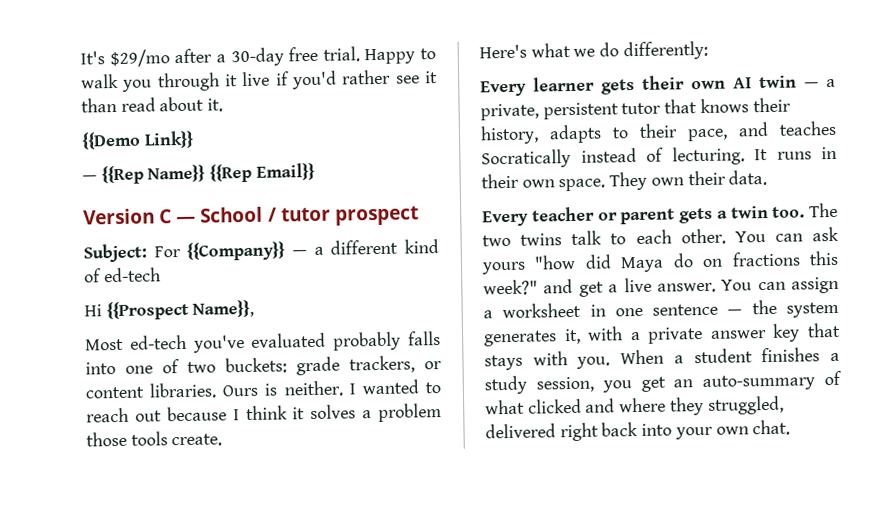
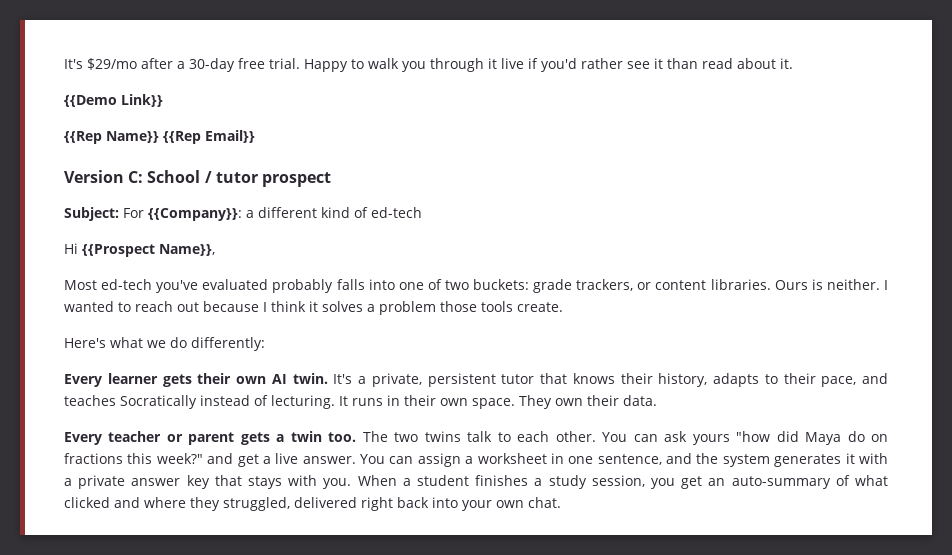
[82,175,97,181] — -> (163, 100) none
[159,209,197,224] C — -> [128,171,144,183] C:
[186,241,307,261] {{Company}} — -> [148,208,242,221] {{Company}}:
[759,75,819,89] twin — -> [292,373,353,384] twin. It's
[652,303,743,316] sentence — -> [597,453,693,465] sentence, and
[563,328,581,345] it, -> [845,453,855,464] it

